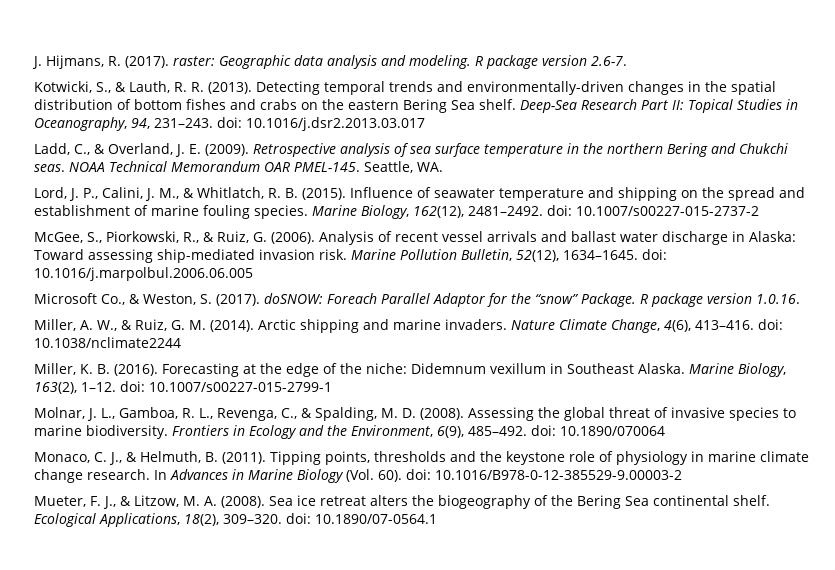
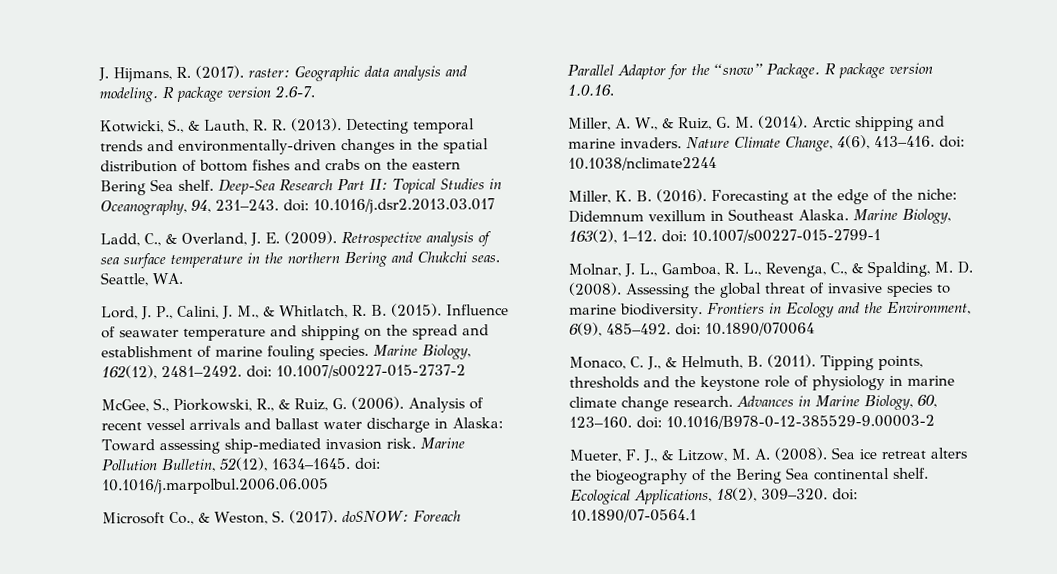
[69,161,361,172] NOAA Technical Memorandum OAR PMEL-145. -> (501, 259) none
[154,470,168,480] In -> (734, 401) none
[297,469,403,483] Biology (Vol. 60). -> [864,394,938,411] [569,416,633,429] Biology, 60, 123–160.

